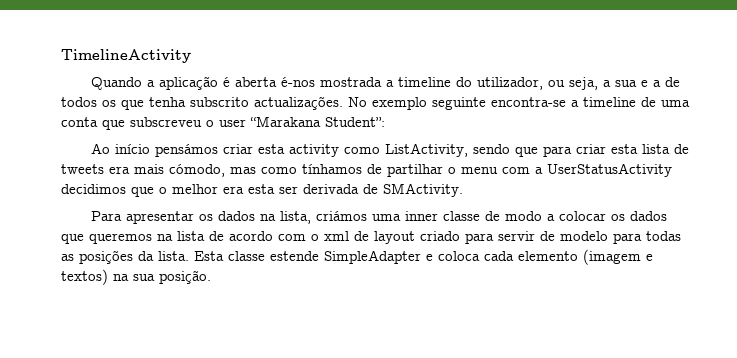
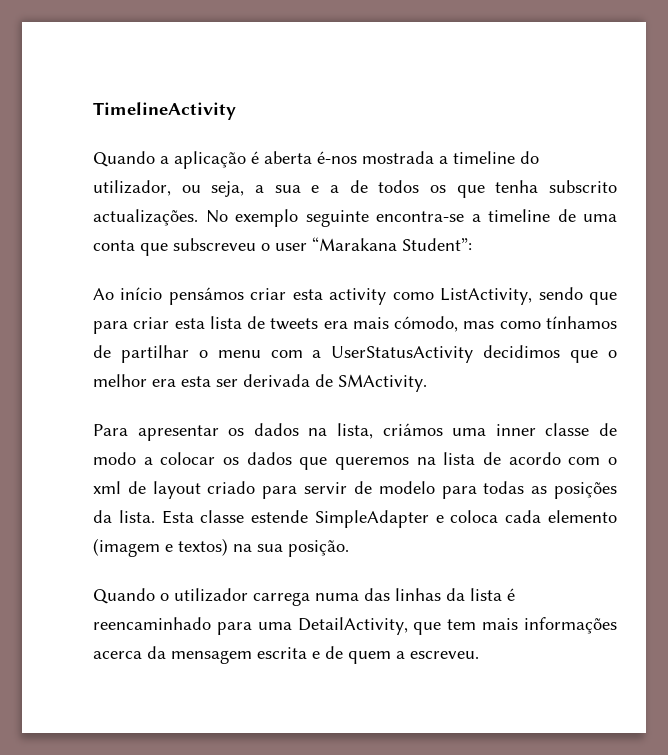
(211, 277) none -> [93,588,515,606] [93,617,617,635] [93,646,479,664] // Quando o utilizador carrega numa das linhas da lista é reencaminhado para uma DetailActivity, que tem mais informações acerca da mensagem escrita e de quem a escreveu.

